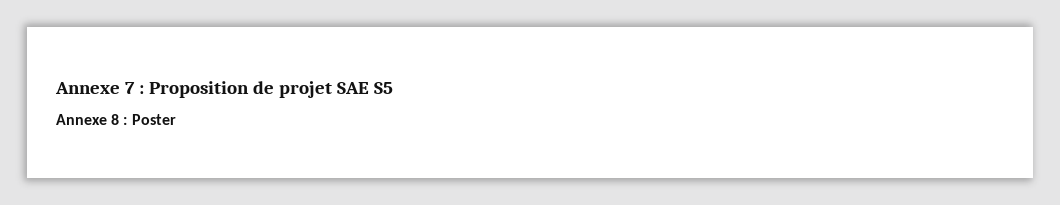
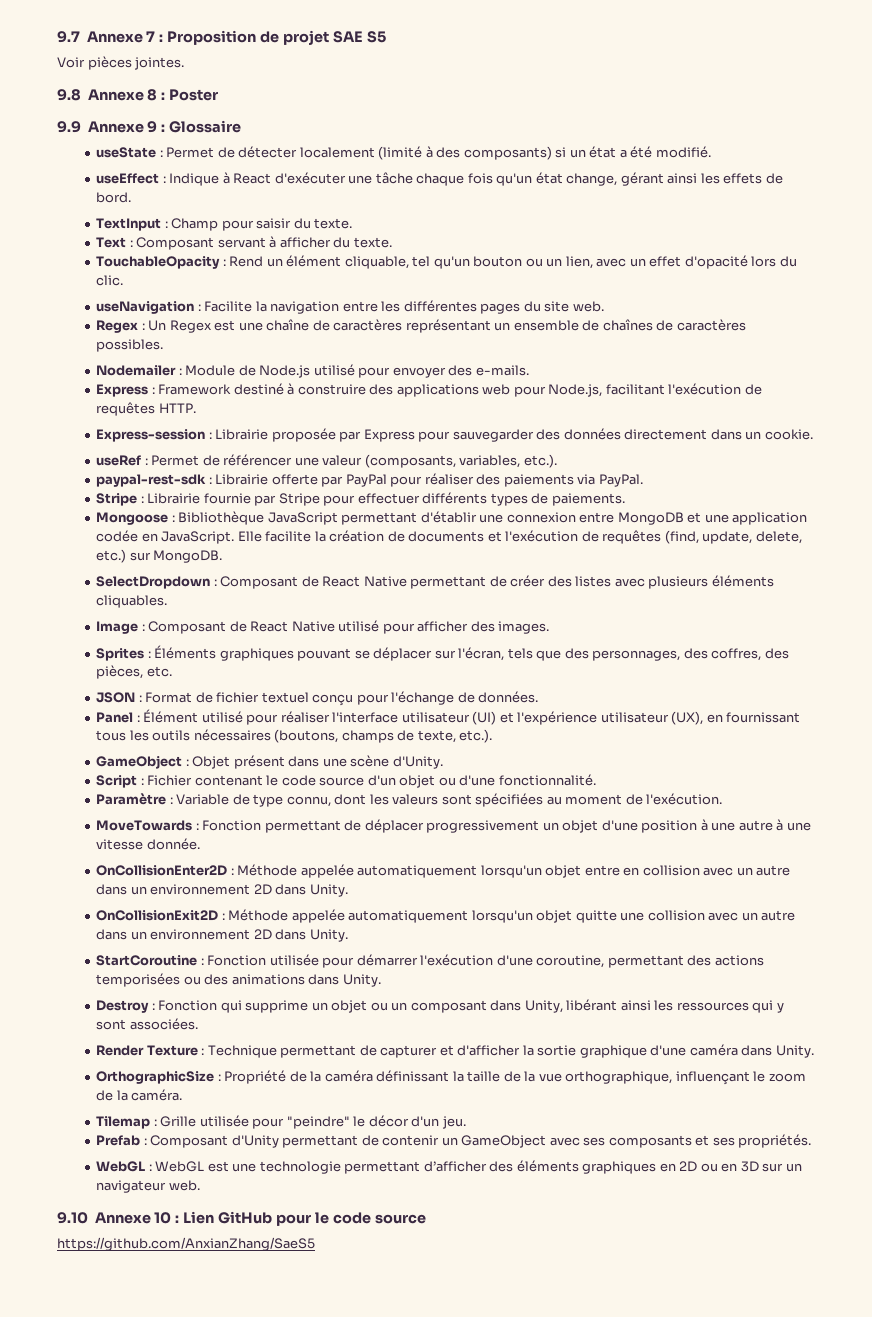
(55, 88) none -> [57,31,80,43] 9.7
(393, 88) none -> [57,56,185,70] [57,89,81,101] Voir pièces jointes. // 9.8
(176, 119) none -> [57,120,242,133] [96,146,711,160] [96,172,783,186] [96,192,132,203] [96,218,353,231] [96,236,392,250] [96,255,797,269] [96,275,124,286] [96,300,604,314] [96,319,746,333] [96,339,164,352] [96,364,529,378] [96,383,762,397] [96,402,196,416] [96,428,813,442] [96,454,557,468] [96,473,643,487] [96,492,625,506] [96,511,808,525] [96,530,802,544] [96,549,223,563] [96,575,774,589] [96,595,168,608] [96,620,550,634] [96,645,789,661] [96,665,172,679] [96,691,539,706] [96,709,801,725] [96,729,493,743] [96,755,443,769] [96,774,596,788] [96,793,723,807] [96,819,811,833] [96,838,200,850] [96,864,791,878] [96,884,348,897] [96,909,796,923] [96,929,348,942] [96,954,764,968] [96,973,381,987] [96,999,784,1013] [96,1018,198,1030] [96,1044,814,1058] [96,1070,806,1085] [96,1089,183,1101] [96,1115,466,1129] [96,1134,812,1148] [96,1160,802,1174] [96,1180,200,1193] [57,1211,426,1226] [57,1237,315,1251] // 9.9 Annexe 9 : Glossaire // useState : Permet de détecter localement (limité à des composants) si un état a été modifié. // useEffect : Indique à React d'exécuter une tâche chaque fois qu'un état change, gérant ainsi les effets de bord. // TextInput : Champ pour saisir du texte. // Text : Composant servant à afficher du texte. // TouchableOpacity : Rend un élément cliquable, tel qu'un bouton ou un lien, avec un effet d'opacité lors du clic. // useNavigation : Facilite la navigation entre les différentes pages du site web. // Regex : Un Regex est une chaîne de caractères représentant un ensemble de chaînes de caractères possibles. // Nodemailer : Module de Node.js utilisé pour envoyer des e-mails. // Express : Framework destiné à construire des applications web pour Node.js, facilitant l'exécution de requêtes HTTP. // Express-session : Librairie proposée par Express pour sauvegarder des données directement dans un cookie. // useRef : Permet de référencer une valeur (composants, variables, etc.). // paypal-rest-sdk : Librairie offerte par PayPal pour réaliser des paiements via PayPal. // Stripe : Librairie fournie par Stripe pour effectuer différents types de paiements. // Mongoose : Bibliothèque JavaScript permettant d'établir une connexion entre MongoDB et une application codée en JavaScript. Elle facilite la création de documents et l'exécution de requêtes (find, update, delete, etc.) sur MongoDB. // SelectDropdown : Composant de React Native permettant de créer des listes avec plusieurs éléments cliquables. // Image : Composant de React Native utilisé pour afficher des images. // Sprites : Éléments graphiques pouvant se déplacer sur l'écran, tels que des personnages, des coffres, des pièces, etc. // JSON : Format de fichier textuel conçu pour l'échange de données. // Panel : Élément utilisé pour réaliser l'interface utilisateur (UI) et l'expérience utilisateur (UX), en fournissant tous les outils nécessaires (boutons, champs de texte, etc.). // GameObject : Objet présent dans une scène d'Unity. // Script : Fichier contenant le code source d'un objet ou d'une fonctionnalité. // Paramètre : Variable de type connu, dont les valeurs sont spécifiées au moment de l'exécution. // MoveTowards : Fonction permettant de déplacer progressivement un objet d'une position à une autre à une vitesse donnée. // OnCollisionEnter2D : Méthode appelée automatiquement lorsqu'un objet entre en collision avec un autre dans un environnement 2D dans Unity. // OnCollisionExit2D : Méthode appelée automatiquement lorsqu'un objet quitte une collision avec un autre dans un environnement 2D dans Unity. // StartCoroutine : Fonction utilisée pour démarrer l'exécution d'une coroutine, permettant des actions temporisées ou des animations dans Unity. // Destroy : Fonction qui supprime un objet ou un composant dans Unity, libérant ainsi les ressources qui y sont associées. // Render Texture : Technique permettant de capturer et d'afficher la sortie graphique d'une caméra dans Unity. // OrthographicSize : Propriété de la caméra définissant la taille de la vue orthographique, influençant le zoom de la caméra. // Tilemap : Grille utilisée pour "peindre" le décor d'un jeu. // Prefab : Composant d'Unity permettant de contenir un GameObject avec ses composants et ses propriétés. // WebGL : WebGL est une technologie permettant d’afficher des éléments graphiques en 2D ou en 3D sur un navigateur web. // 9.10 Annexe 10 : Lien GitHub pour le code source // https://github.com/AnxianZhang/SaeS5

